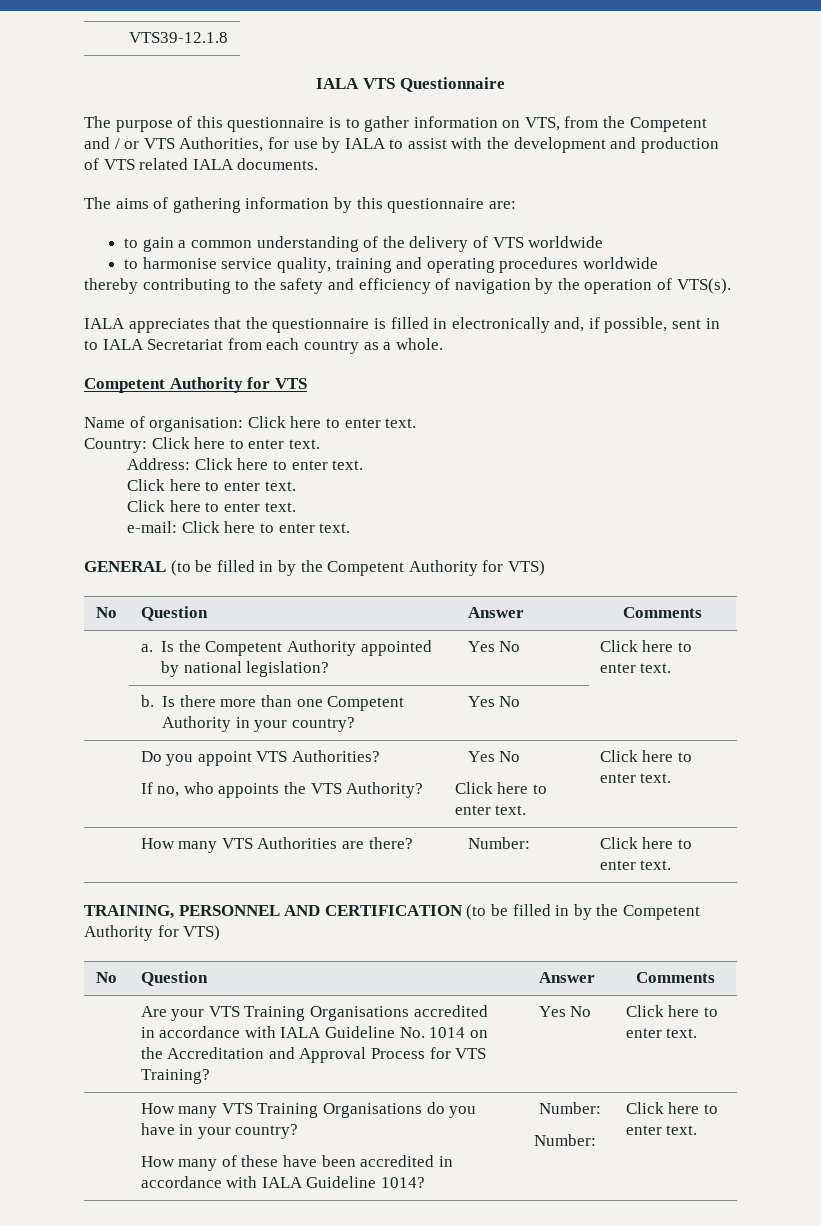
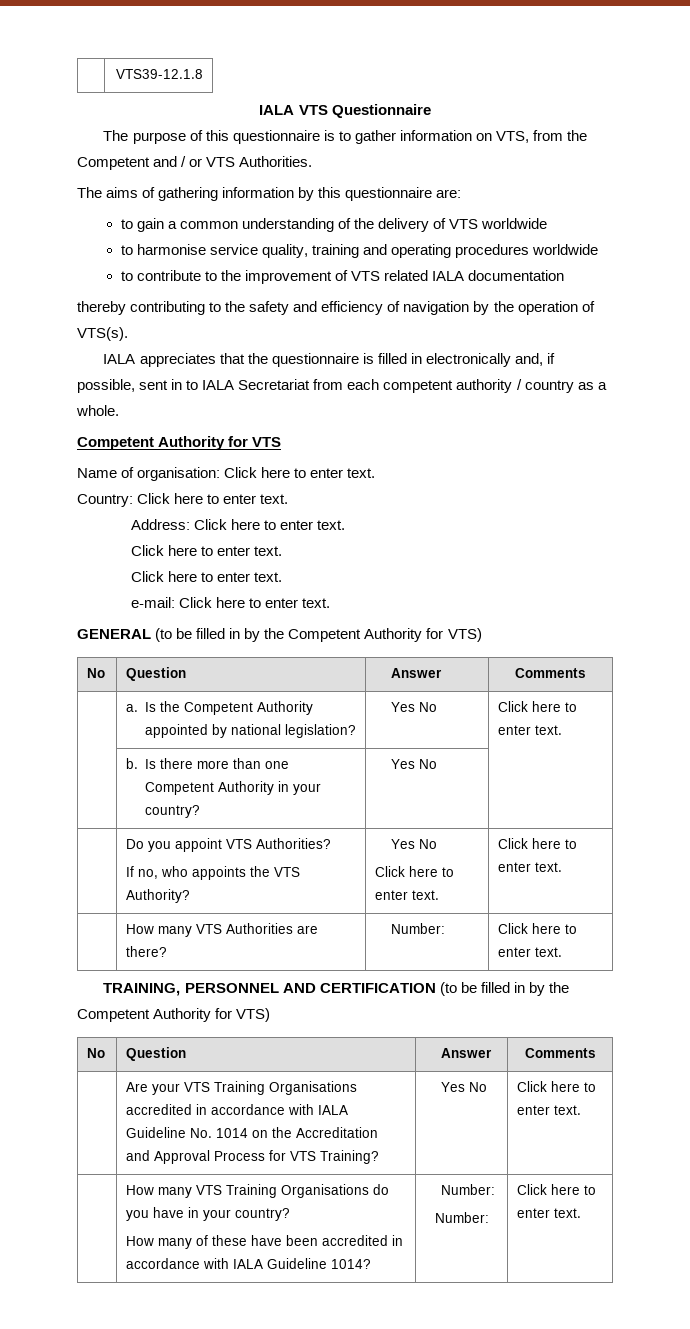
[179,137,719,153] [84,158,319,170] Authorities, for use by IALA to assist with the development and production of VTS related IALA documents. -> [239,156,313,167] Authorities.
(659, 263) none -> [120,270,564,284] // to contribute to the improvement of VTS related IALA documentation
(300, 344) none -> [383,379,522,393] competent authority /

